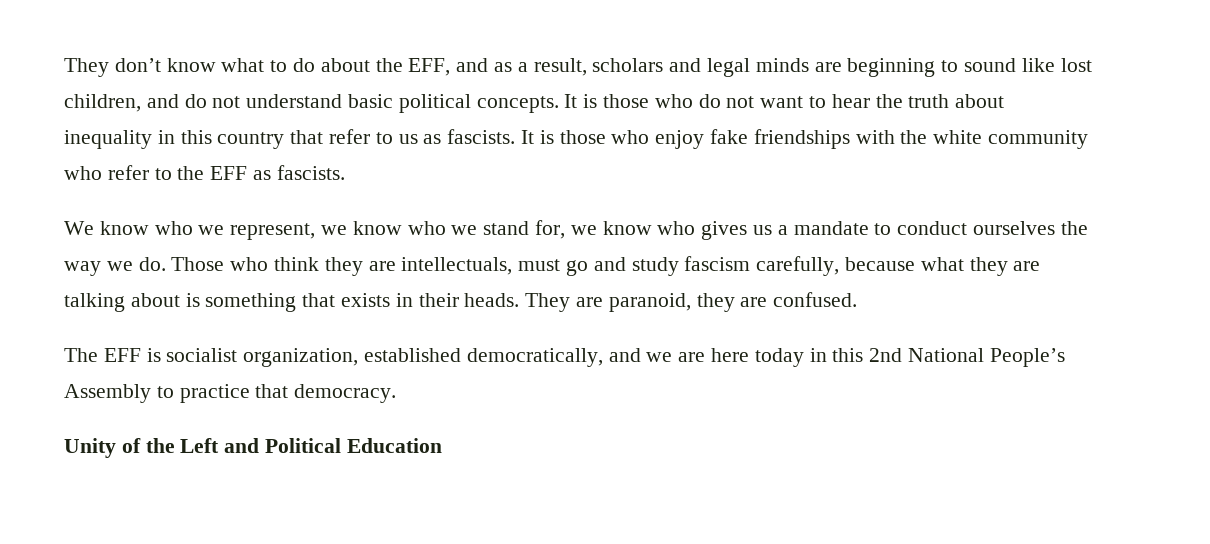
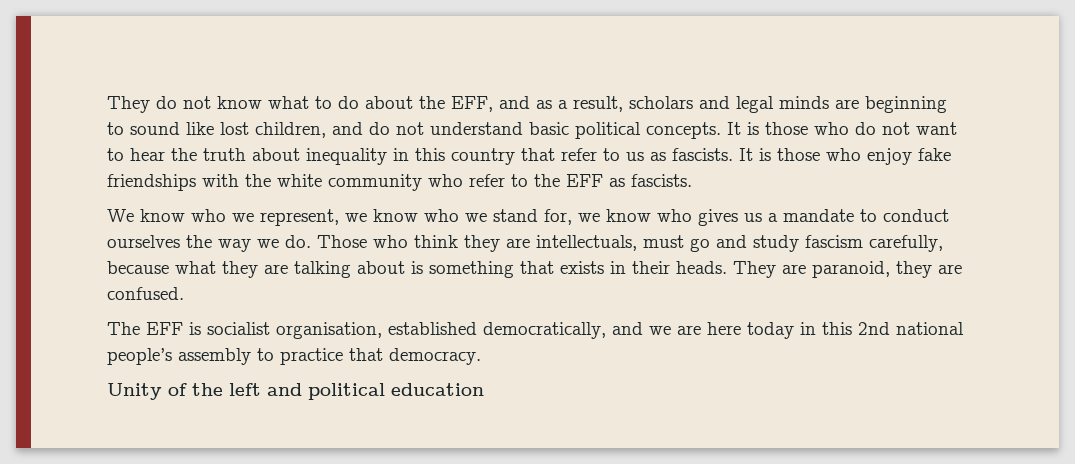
[64,58,161,77] They don’t -> [107,96,211,113] They do not
[243,348,359,367] organization, -> [276,322,382,339] organisation,
[908,348,1065,367] [64,384,151,403] National People’s Assembly -> [896,322,964,335] [107,348,251,365] national people’s assembly
[180,438,442,453] Left and Political Education -> [229,383,484,400] left and political education

